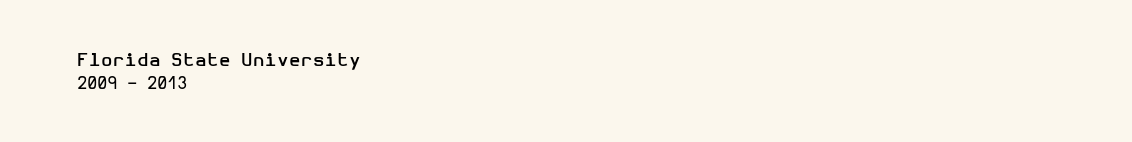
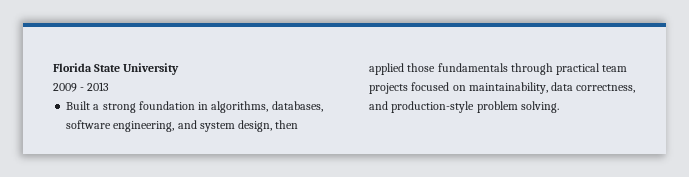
(187, 82) none -> [66,101,323,113] [66,120,299,132] [369,63,628,75] [369,82,636,94] [369,101,559,113] // Built a strong foundation in algorithms, databases, software engineering, and system design, then applied those fundamentals through practical team projects focused on maintainability, data correctness, and production-style problem solving.

